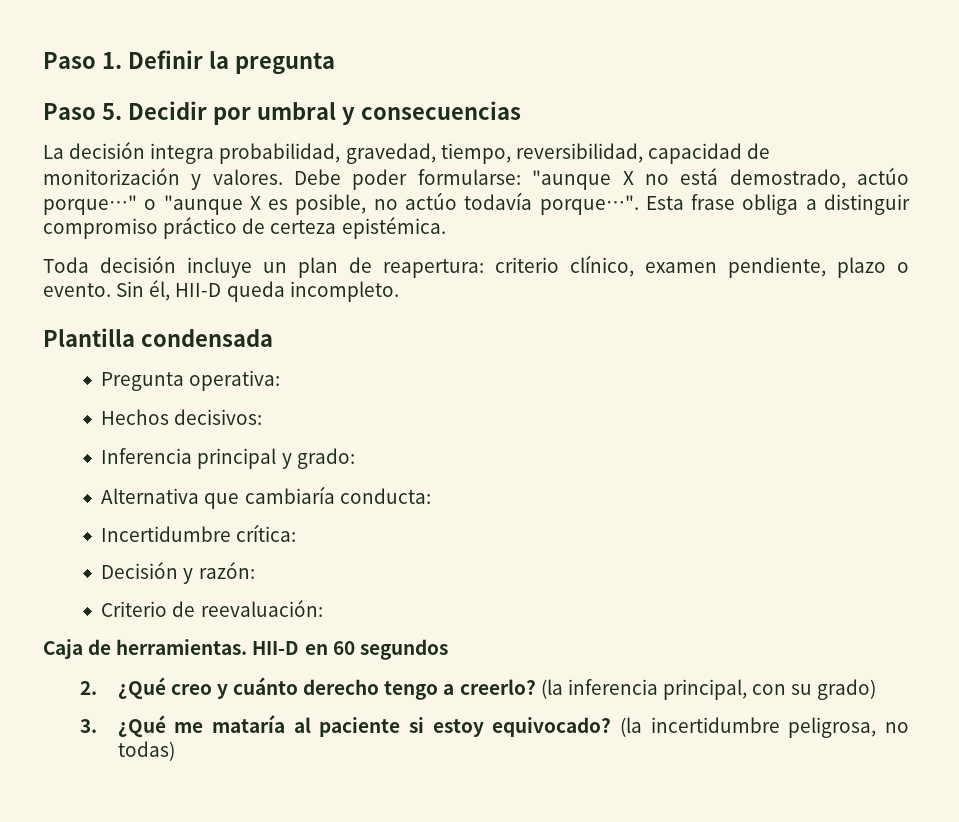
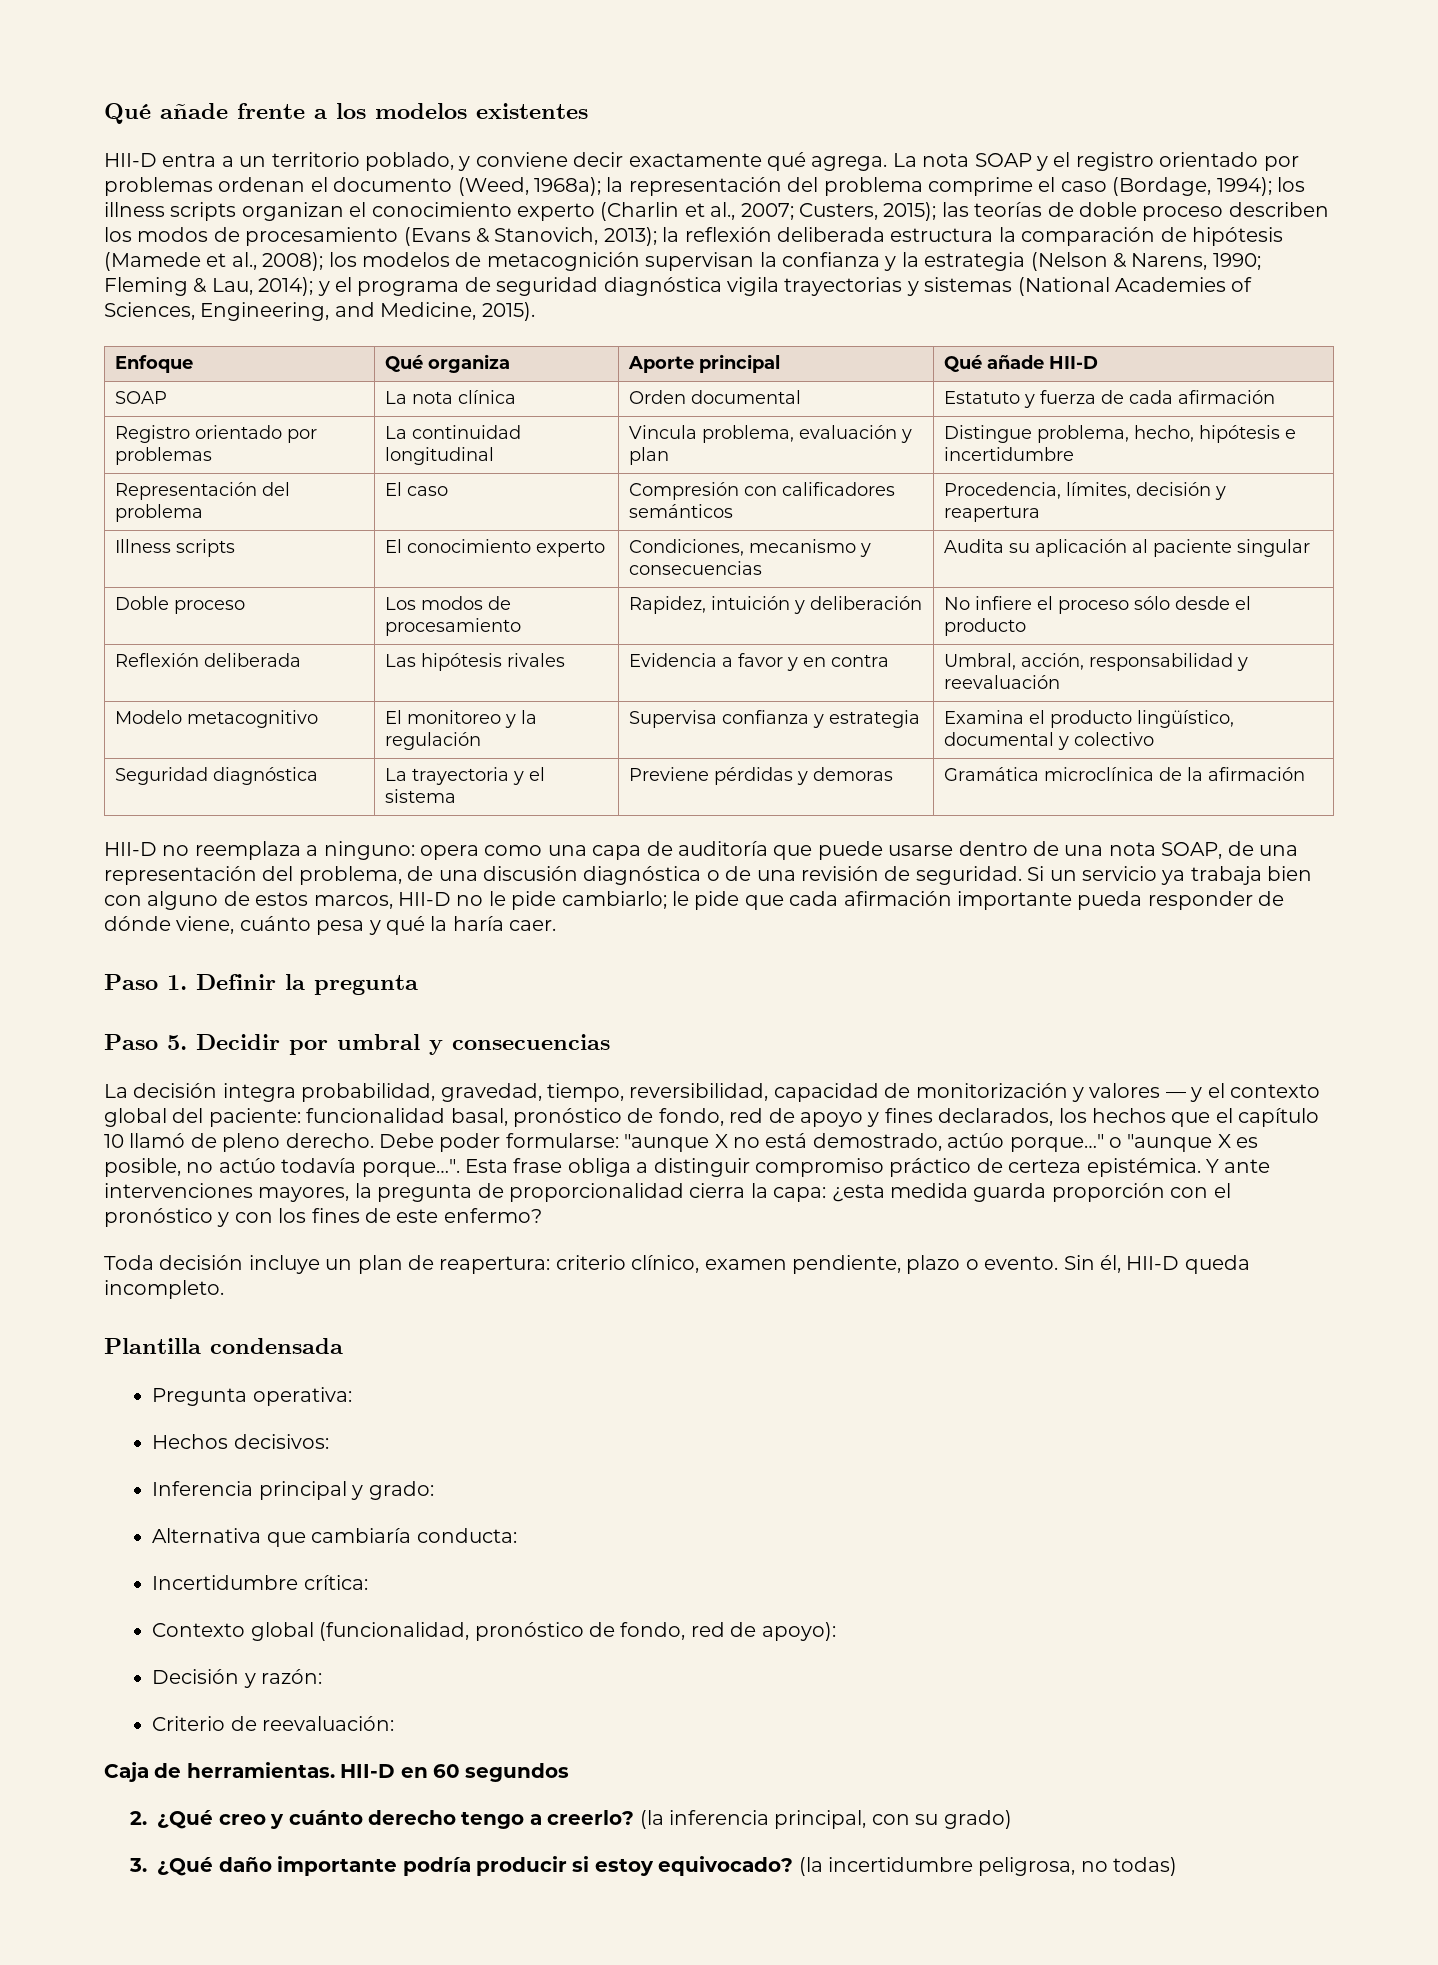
(43, 60) none -> [104,103,588,124] [104,152,1299,171] [104,177,1305,196] [104,202,1329,221] [104,227,1283,246] [104,252,1261,271] [104,277,1253,296] [104,302,535,321] [115,355,194,373] [385,354,511,373] [628,354,781,373] [944,355,1099,372] [115,391,168,404] [385,390,517,404] [629,390,802,404] [944,390,1276,408] [115,425,318,443] [115,447,213,465] [385,425,522,439] [385,447,495,465] [629,425,913,443] [629,447,670,465] [944,425,1297,443] [944,447,1075,461] [115,482,291,500] [115,504,204,522] [385,482,449,496] [629,482,896,500] [629,504,734,518] [944,482,1227,500] [944,505,1041,522] [115,539,236,557] [385,539,606,557] [629,539,872,557] [629,561,763,575] [944,539,1311,557] [115,596,246,614] [385,596,512,610] [385,618,522,636] [629,596,923,614] [944,596,1252,614] [944,618,1027,636] [115,653,302,667] [385,653,566,671] [629,653,890,671] [944,653,1249,671] [944,675,1061,689] [115,710,319,728] [385,710,538,728] [385,732,482,750] [629,710,921,728] [944,710,1235,728] [944,732,1155,750] [115,767,319,785] [385,767,546,785] [385,789,457,803] [629,767,894,785] [944,767,1306,781] [104,841,1298,860] [104,866,1313,885] [104,891,1285,910] [104,916,557,935] Qué añade frente a los modelos existentes // HII-D entra a un territorio poblado, y conviene decir exactamente qué agrega. La nota SOAP y el registro orientado por problemas ordenan el documento (Weed, 1968a); la representación del problema comprime el caso (Bordage, 1994); los illness scripts organizan el conocimiento experto (Charlin et al., 2007; Custers, 2015); las teorías de doble proceso describen los modos de procesamiento (Evans & Stanovich, 2013); la reflexión deliberada estructura la comparación de hipótesis (Mamede et al., 2008); los modelos de metacognición supervisan la confianza y la estrategia (Nelson & Narens, 1990; Fleming & Lau, 2014); y el programa de seguridad diagnóstica vigila trayectorias y sistemas (National Academies of Sciences, Engineering, and Medicine, 2015). // Enfoque | Qué organiza | Aporte principal | Qué añade HII-D // SOAP | La nota clínica | Orden documental | Estatuto y fuerza de cada afirmación // Registro orientado por problemas | La continuidad longitudinal | Vincula problema, evaluación y plan | Distingue problema, hecho, hipótesis e incertidumbre // Representación del problema | El caso | Compresión con calificadores semánticos | Procedencia, límites, decisión y reapertura // Illness scripts | El conocimiento experto | Condiciones, mecanismo y consecuencias | Audita su aplicación al paciente singular // Doble proceso | Los modos de procesamiento | Rapidez, intuición y deliberación | No infiere el proceso sólo desde el producto // Reflexión deliberada | Las hipótesis rivales | Evidencia a favor y en contra | Umbral, acción, responsabilidad y reevaluación // Modelo metacognitivo | El monitoreo y la regulación | Supervisa confianza y estrategia | Examina el producto lingüístico, documental y colectivo // Seguridad diagnóstica | La trayectoria y el sistema | Previene pérdidas y demoras | Gramática microclínica de la afirmación // HII-D no reemplaza a ninguno: opera como una capa de auditoría que puede usarse dentro de una nota SOAP, de una representación del problema, de una discusión diagnóstica o de una revisión de seguridad. Si un servicio ya trabaja bien con alguno de estos marcos, HII-D no le pide cambiarlo; le pide que cada afirmación importante pueda responder de dónde viene, cuánto pesa y qué la haría caer. //
[212,169,283,185] valores. -> [1089,1083,1321,1102] [104,1108,1320,1127] [104,1133,374,1152] valores — y el contexto global del paciente: funcionalidad basal, pronóstico de fondo, red de apoyo y fines declarados, los hechos que el capítulo 10 llamó de pleno derecho.
(446, 228) none -> [1206,1159,1271,1173] [104,1183,1231,1202] [104,1208,542,1227] Y ante intervenciones mayores, la pregunta de proporcionalidad cierra la capa: ¿esta medida guarda proporción con el pronóstico y con los fines de este enfermo?
(297, 533) none -> [152,1622,836,1641] // Contexto global (funcionalidad, pronóstico de fondo, red de apoyo):
[174,715,401,737] me mataría al paciente -> [218,1856,567,1876] daño importante podría producir

